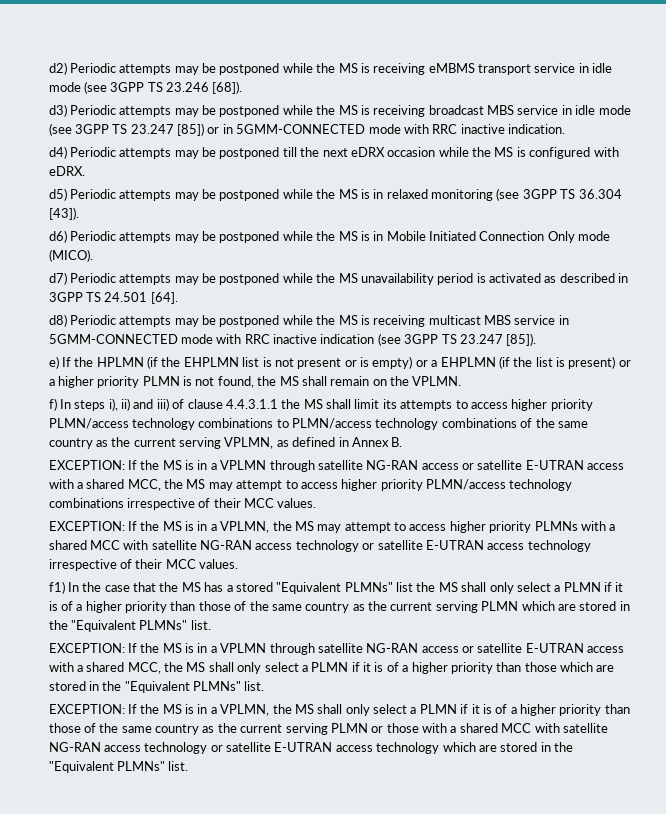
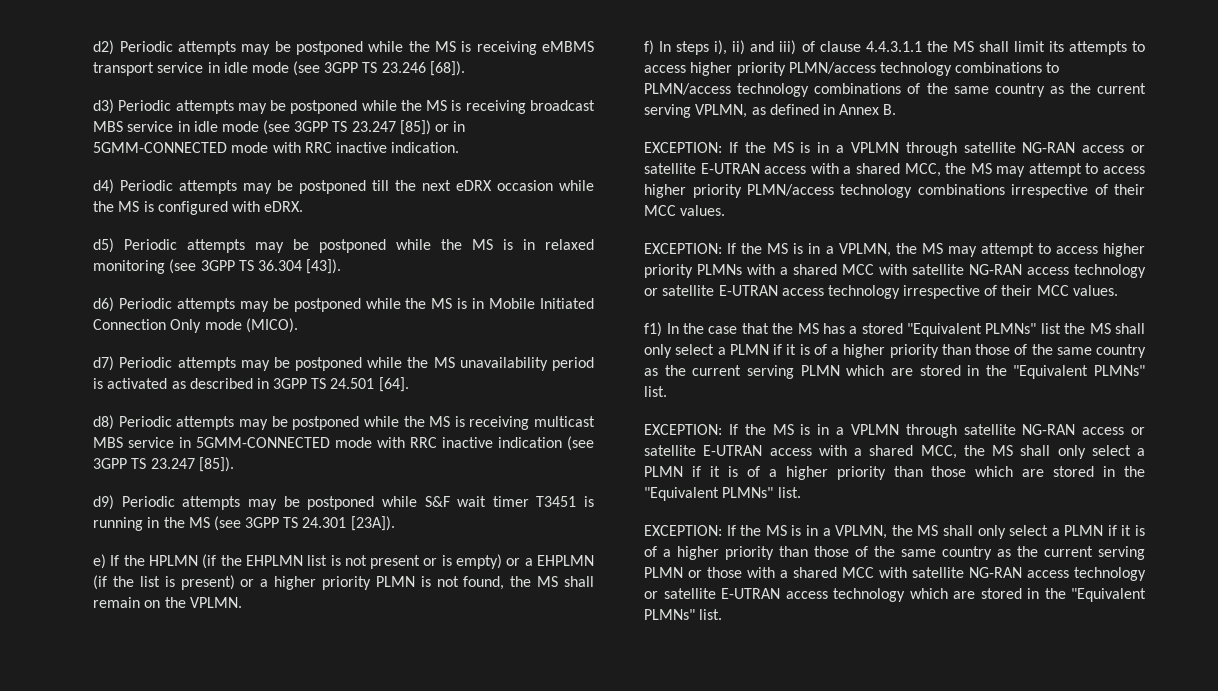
(537, 339) none -> [93,495,594,510] [93,516,395,531] // d9) Periodic attempts may be postponed while S&F wait timer T3451 is running in the MS (see 3GPP TS 24.301 [23A]).

